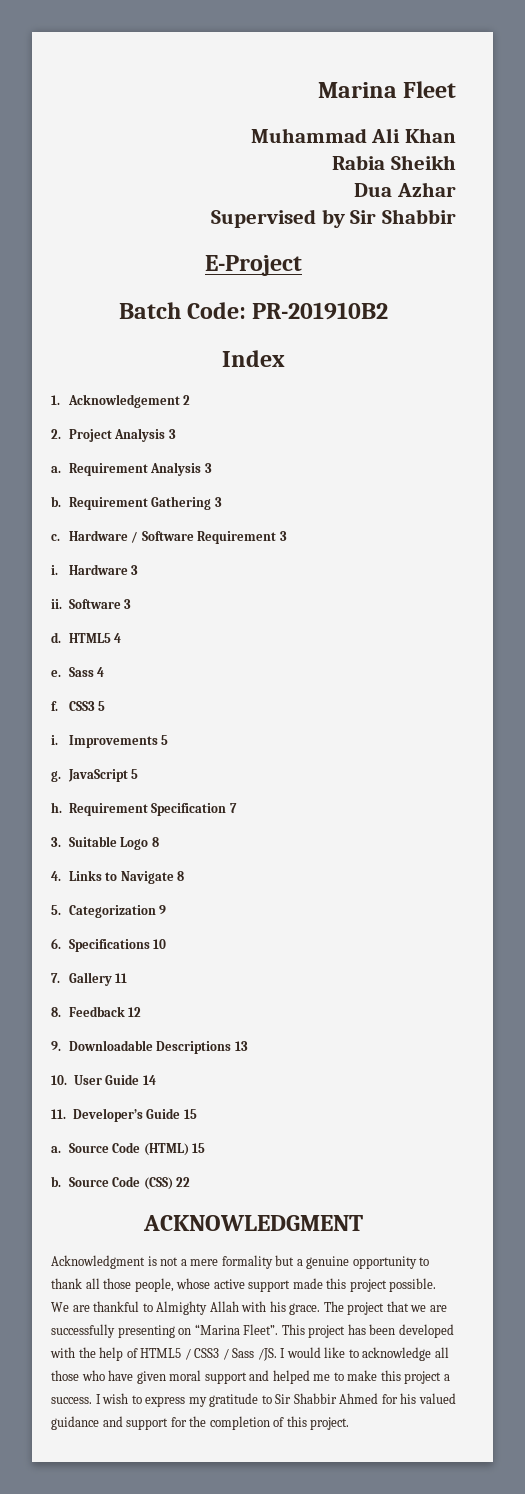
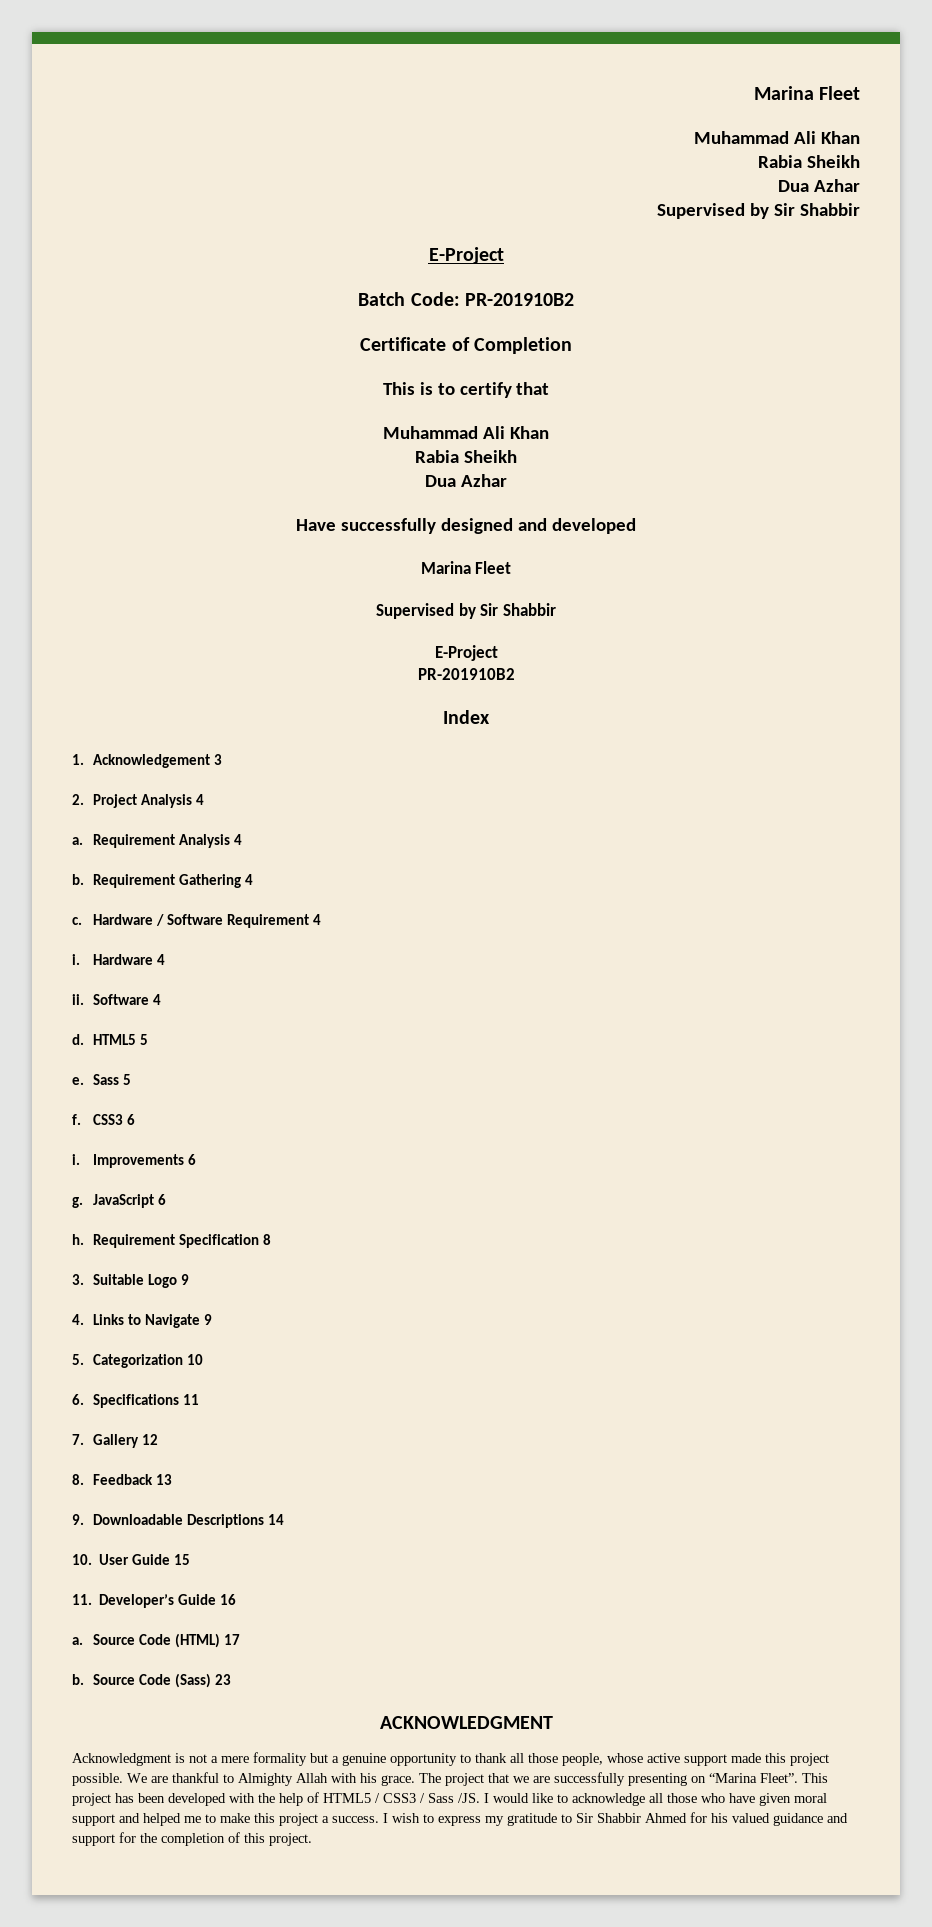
(389, 311) none -> [360,337,572,354] [382,382,550,398] [383,426,549,439] [415,450,517,463] [425,474,507,487] [296,518,636,534] [420,561,512,574] [376,603,556,619] [434,645,498,661] [417,668,515,680] // Certificate of Completion // This is to certify that // Muhammad Ali Khan // Rabia Sheikh // Dua Azhar // Have successfully designed and developed // Marina Fleet // Supervised by Sir Shabbir // E-Project // PR-201910B2
[183,395,191,405] 2 -> [214,754,223,765] 3
[168,429,176,439] 3 -> [196,794,205,805] 4
[204,463,212,473] 3 -> [234,834,243,845] 4
[214,497,222,507] 3 -> [245,874,254,885] 4
[279,531,287,541] 3 -> [312,914,321,925] 4
[131,565,139,575] 3 -> [157,954,166,965] 4
[124,599,132,609] 3 -> [153,994,162,1005] 4
[114,633,122,643] 4 -> [140,1034,149,1045] 5
[97,667,105,677] 4 -> [123,1074,132,1085] 5
[98,701,106,711] 5 -> [127,1114,136,1125] 6
[161,735,169,745] 5 -> [188,1154,197,1165] 6
[131,769,139,779] 5 -> [158,1194,167,1205] 6
[229,803,237,813] 7 -> [263,1234,272,1245] 8
[151,837,159,847] 8 -> [181,1274,190,1285] 9
[177,871,185,881] 8 -> [203,1314,212,1325] 9
[159,905,167,915] 9 -> [187,1354,204,1365] 10
[153,939,167,949] 10 -> [183,1394,200,1405] 11
[115,973,128,983] 11 -> [142,1434,159,1445] 12
[128,1007,142,1017] 12 -> [156,1474,173,1485] 13
[234,1041,248,1051] 13 -> [268,1514,285,1525] 14
[142,1075,156,1085] 14 -> [174,1554,191,1565] 15
[183,1109,197,1119] 15 -> [220,1594,237,1605] 16
[192,1143,206,1153] 15 -> [223,1634,240,1645] 17
[143,1177,191,1190] (CSS) 22 -> [175,1673,231,1688] (Sass) 23

